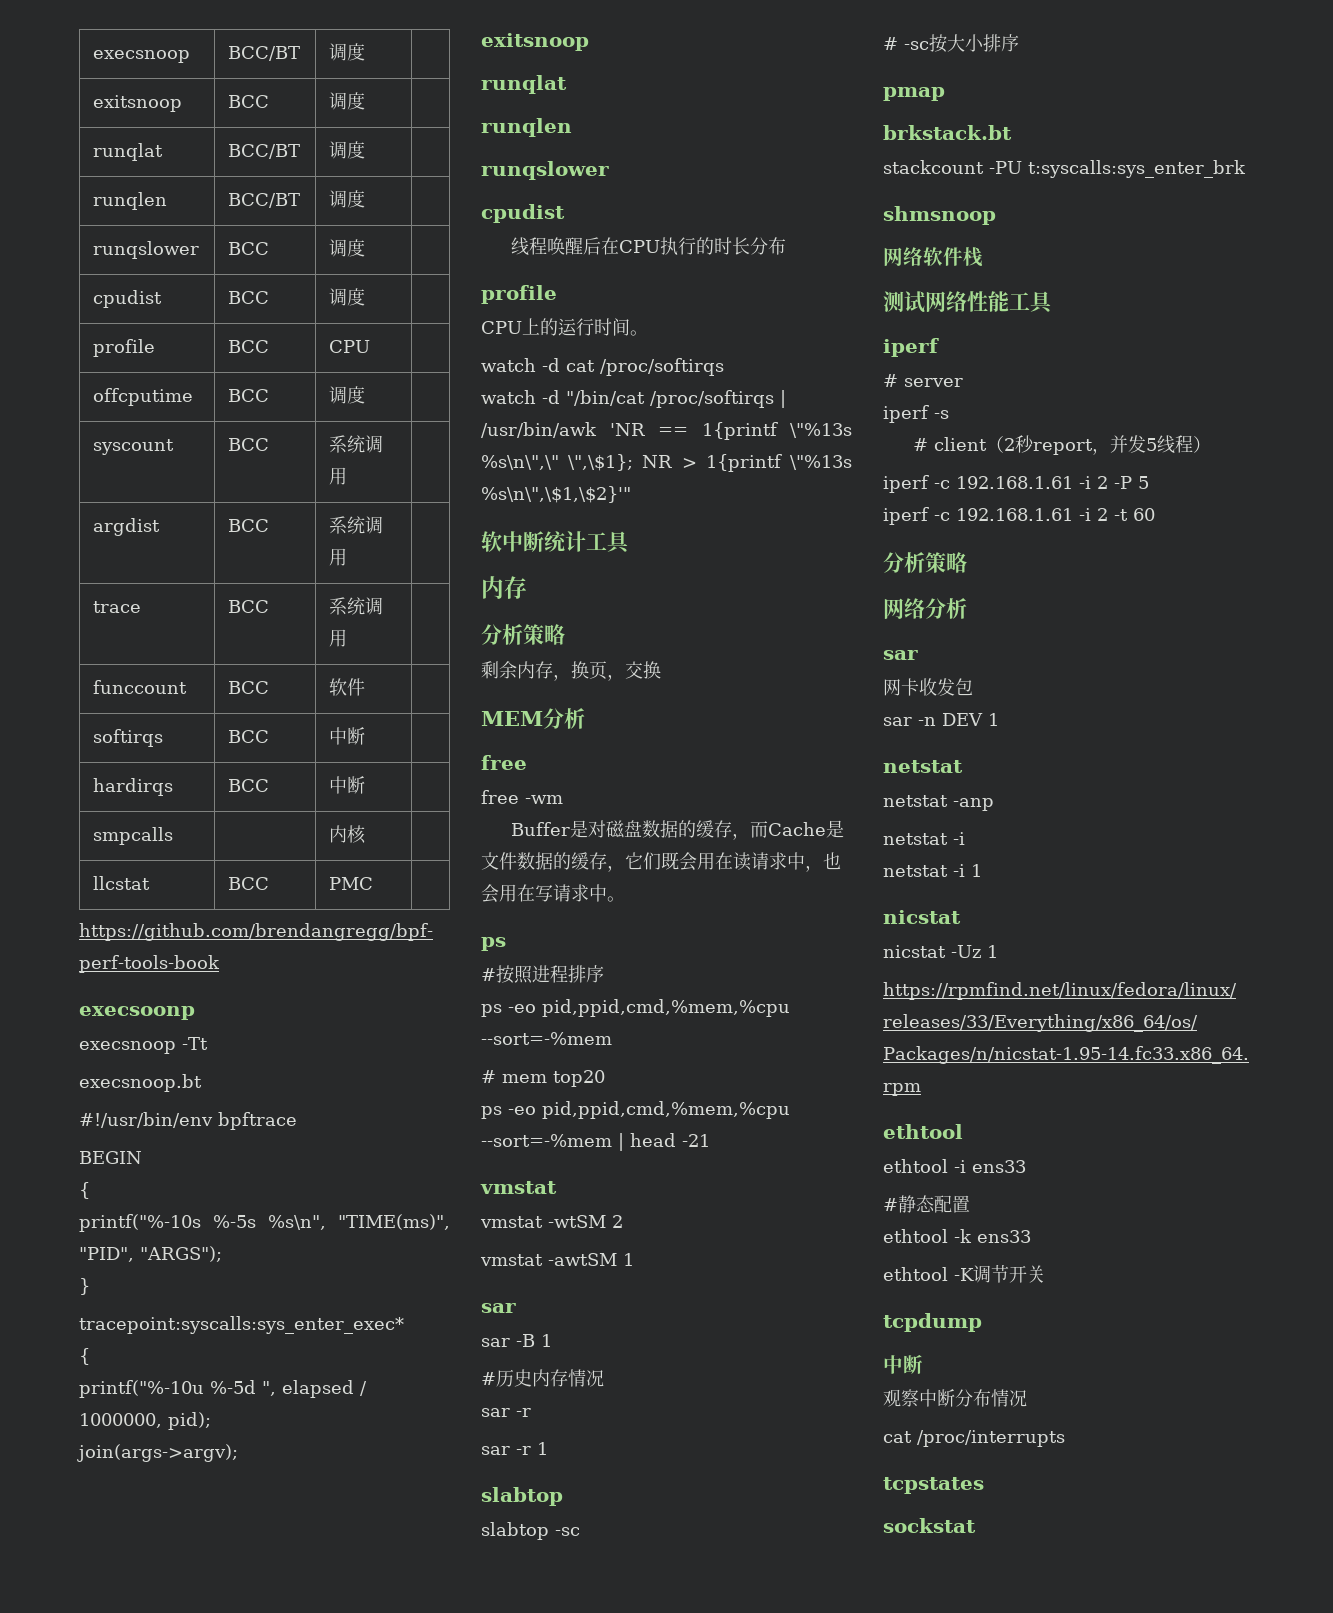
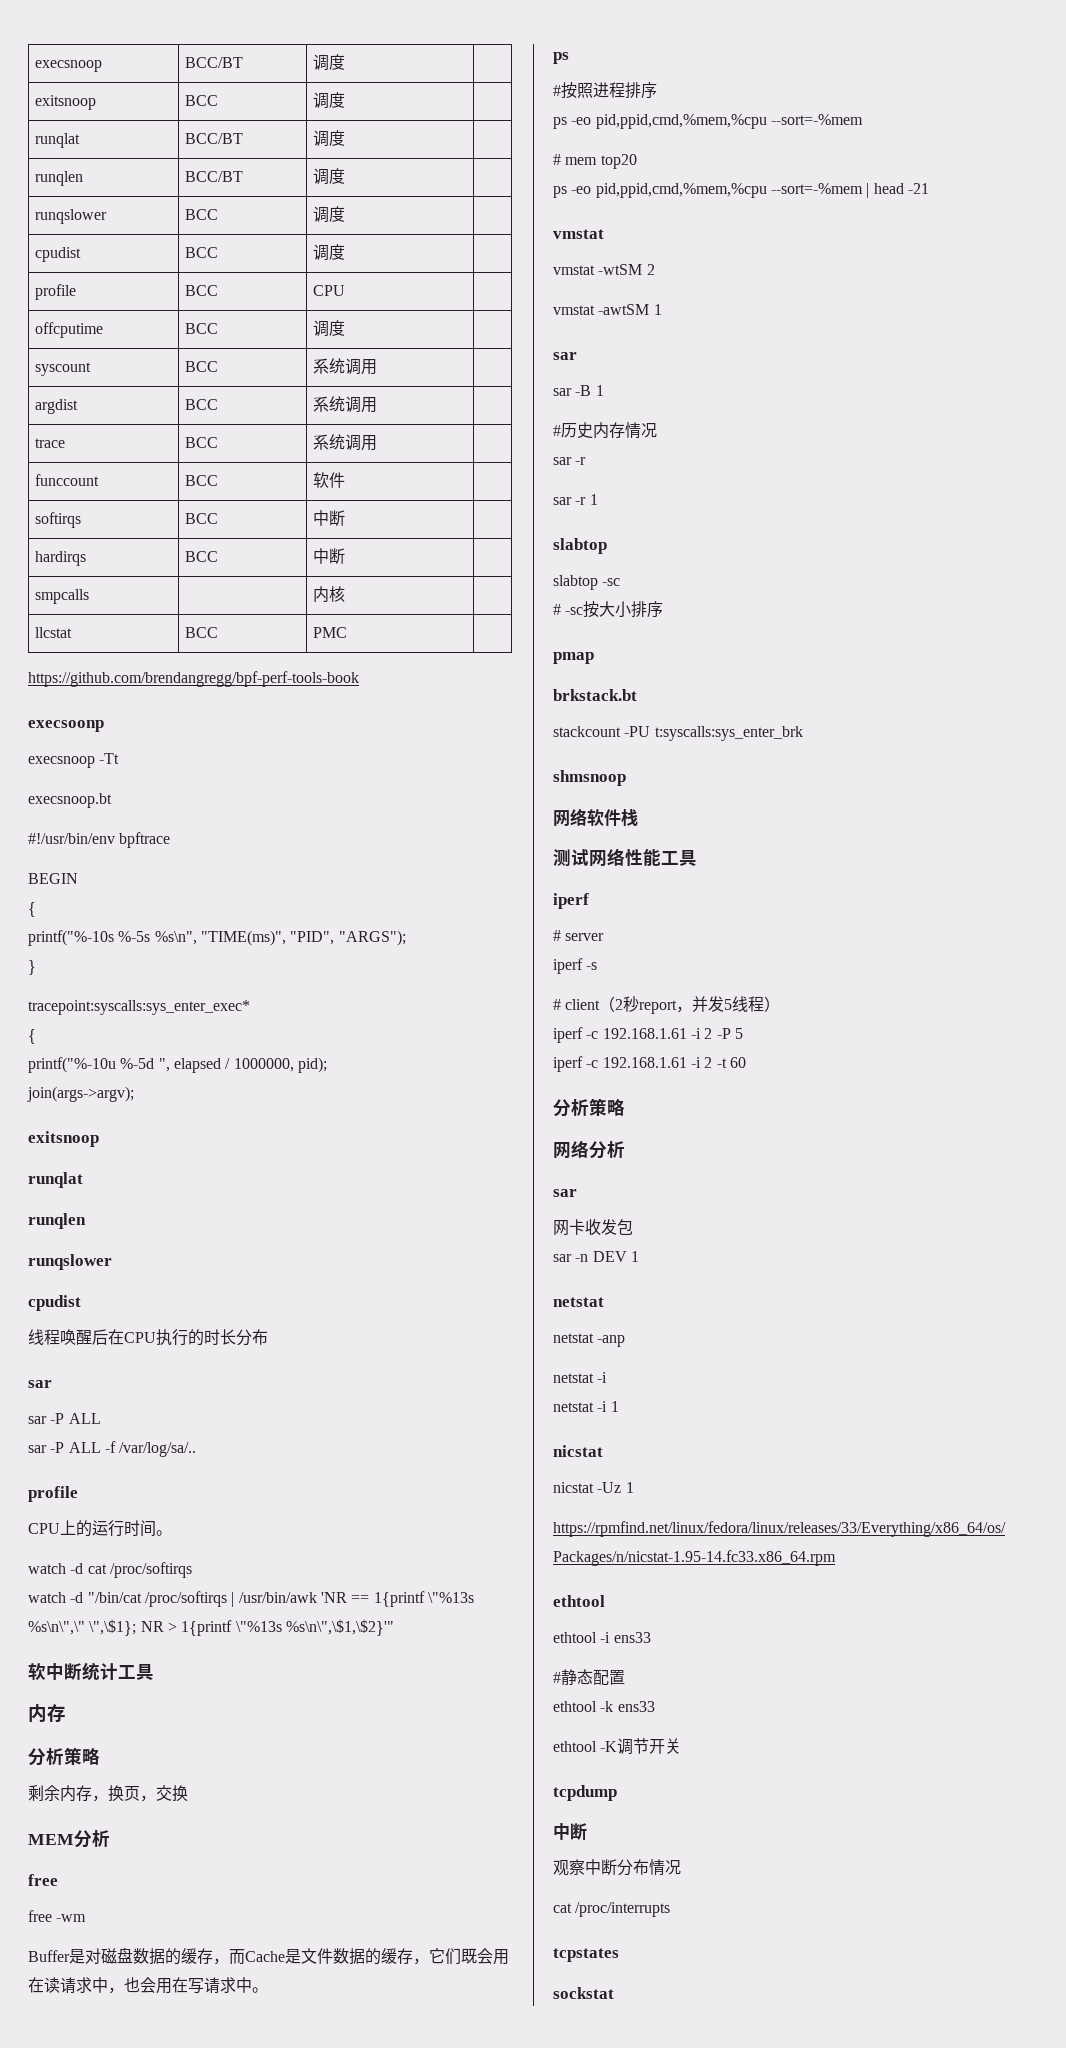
(787, 246) none -> [28,1380,52,1388] [28,1413,101,1424] [28,1441,197,1457] // sar // sar -P ALL // sar -P ALL -f /var/log/sa/..

